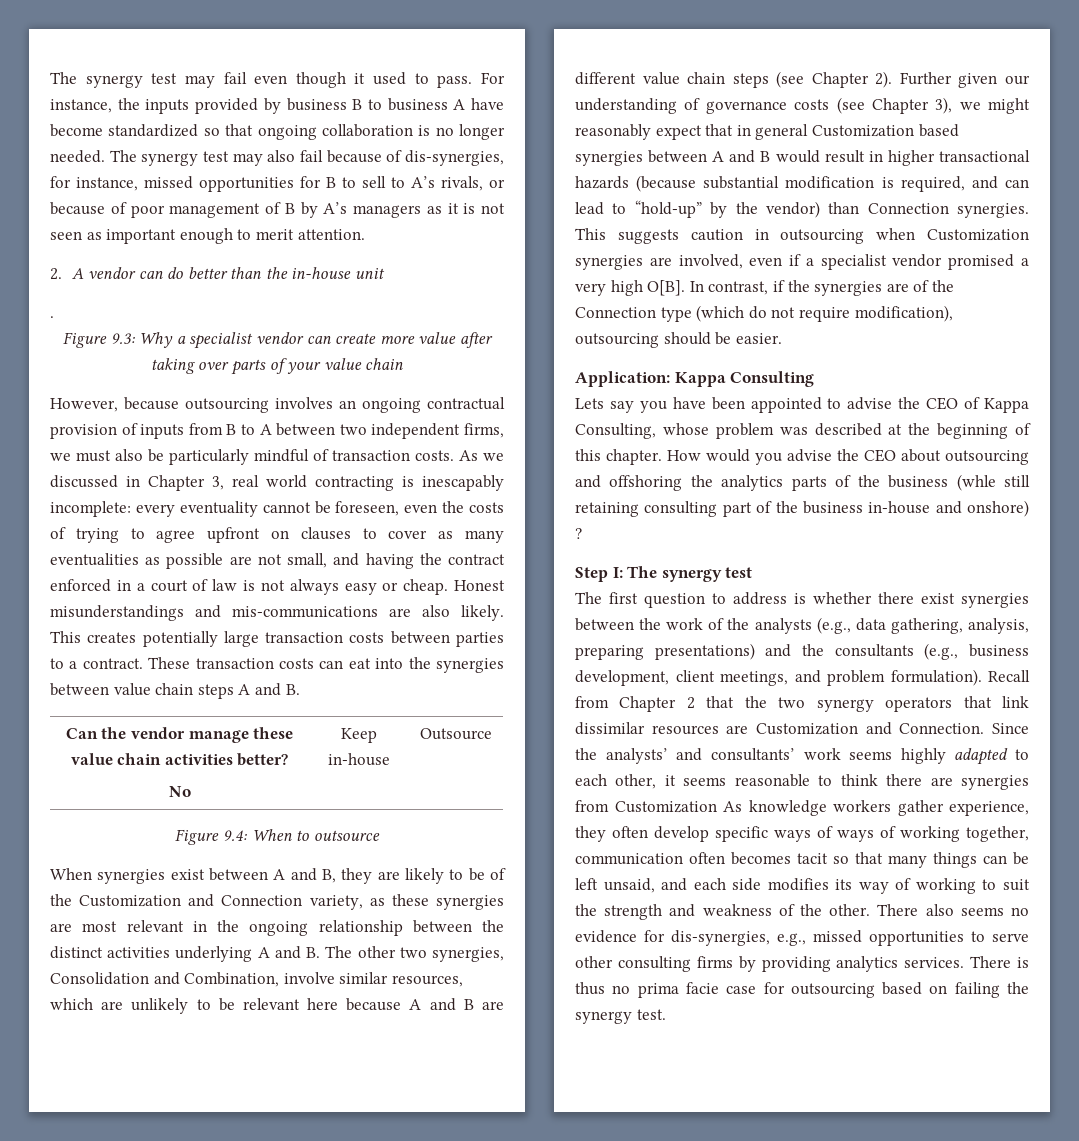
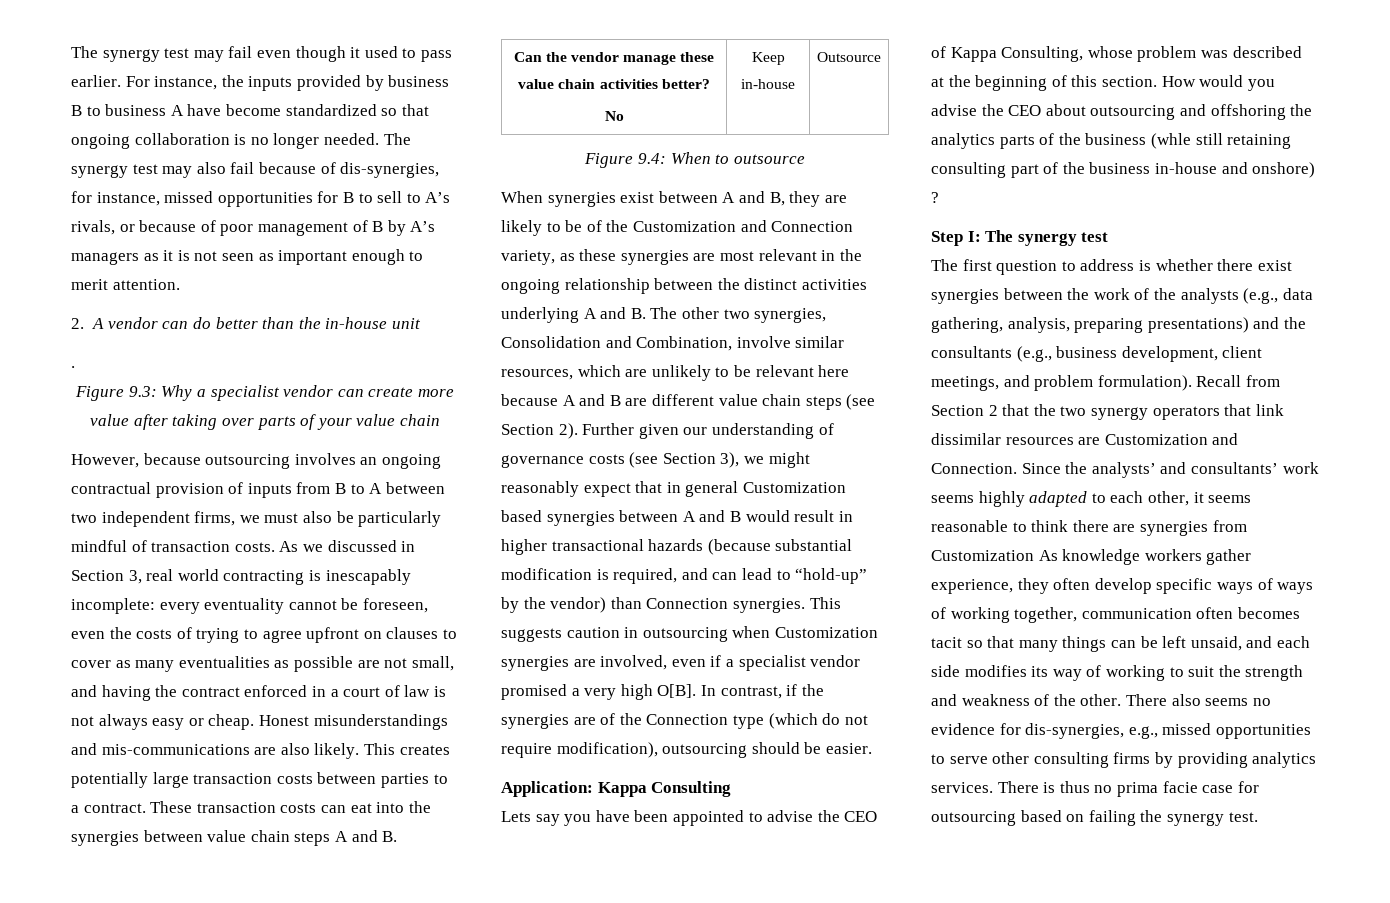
[437,75,473,88] pass. -> [420,50,452,62] [71,75,121,87] pass earlier.
[148,475,205,491] Chapter -> [71,570,124,581] Section
[811,72,869,88] Chapter -> [501,424,554,435] Section
[871,98,929,114] Chapter -> [662,453,716,464] Section
[606,449,662,465] chapter. -> [1101,76,1157,87] section.
[619,696,677,712] Chapter -> [931,405,984,416] Section

